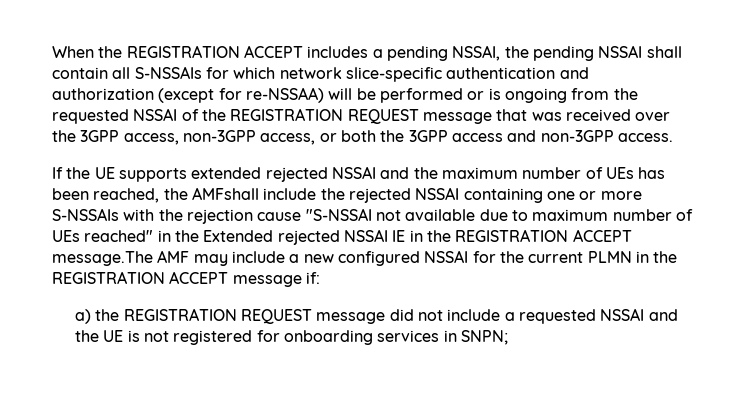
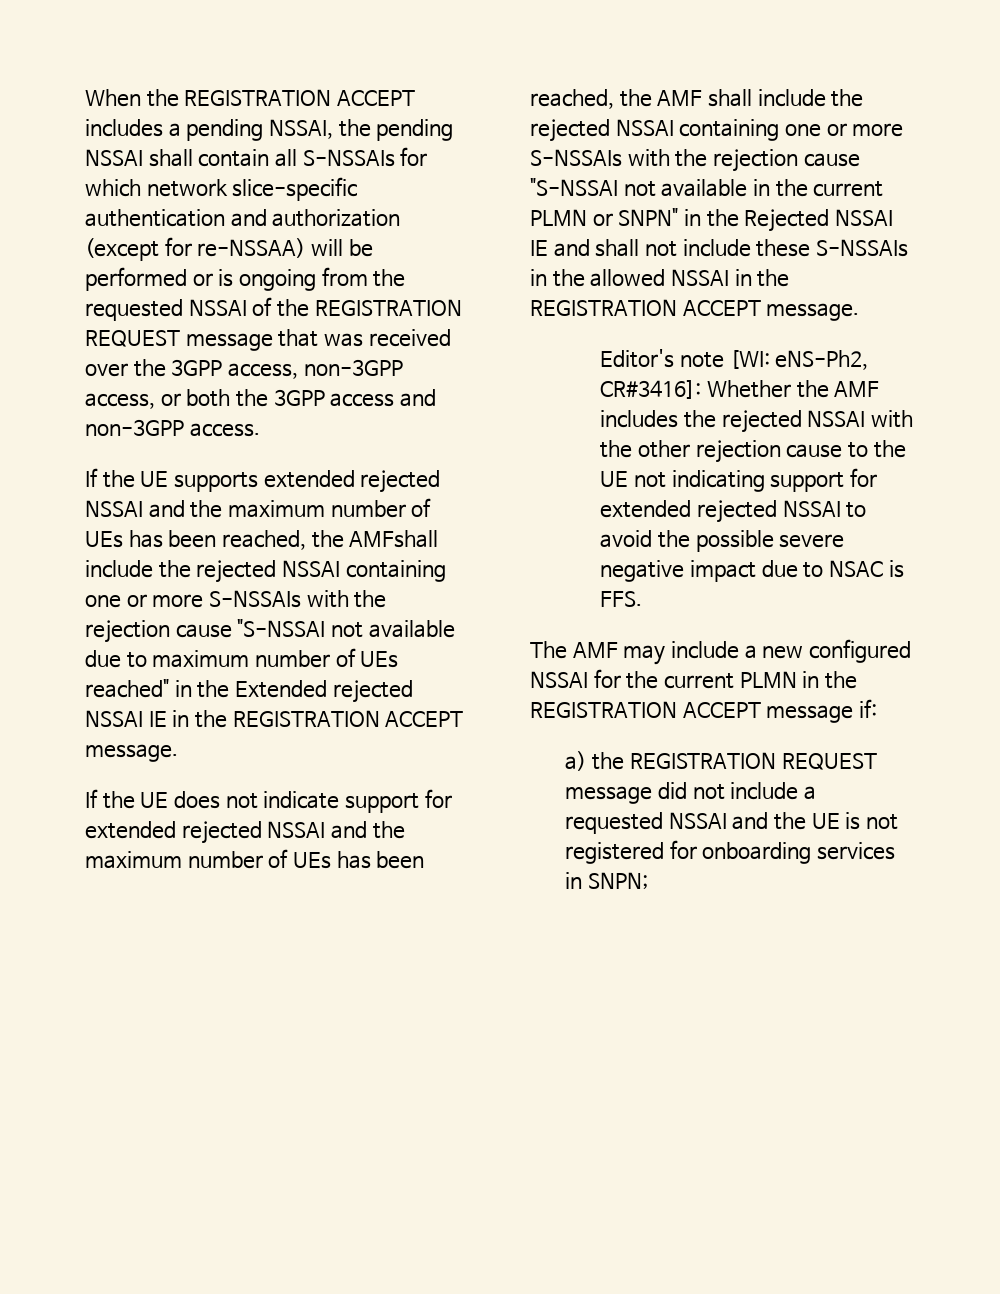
[52,251,153,266] message.The -> [85,744,178,762] [85,789,452,813] [85,821,405,844] [85,849,425,869] [530,89,864,109] [530,119,904,142] [530,149,860,172] [530,178,884,197] [530,208,894,232] [530,239,909,257] [530,269,790,287] [530,299,860,321] [600,349,869,370] [600,380,880,399] [600,410,913,433] [600,440,906,463] [600,468,877,492] [600,500,867,523] [600,530,845,552] [600,560,904,582] [600,591,643,607] [530,641,567,659] message. // If the UE does not indicate support for extended rejected NSSAI and the maximum number of UEs has been reached, the AMF shall include the rejected NSSAI containing one or more S-NSSAIs with the rejection cause "S-NSSAI not available in the current PLMN or SNPN" in the Rejected NSSAI IE and shall not include these S-NSSAIs in the allowed NSSAI in the REGISTRATION ACCEPT message. // Editor's note [WI: eNS-Ph2, CR#3416]: Whether the AMF includes the rejected NSSAI with the other rejection cause to the UE not indicating support for extended rejected NSSAI to avoid the possible severe negative impact due to NSAC is FFS. // The

